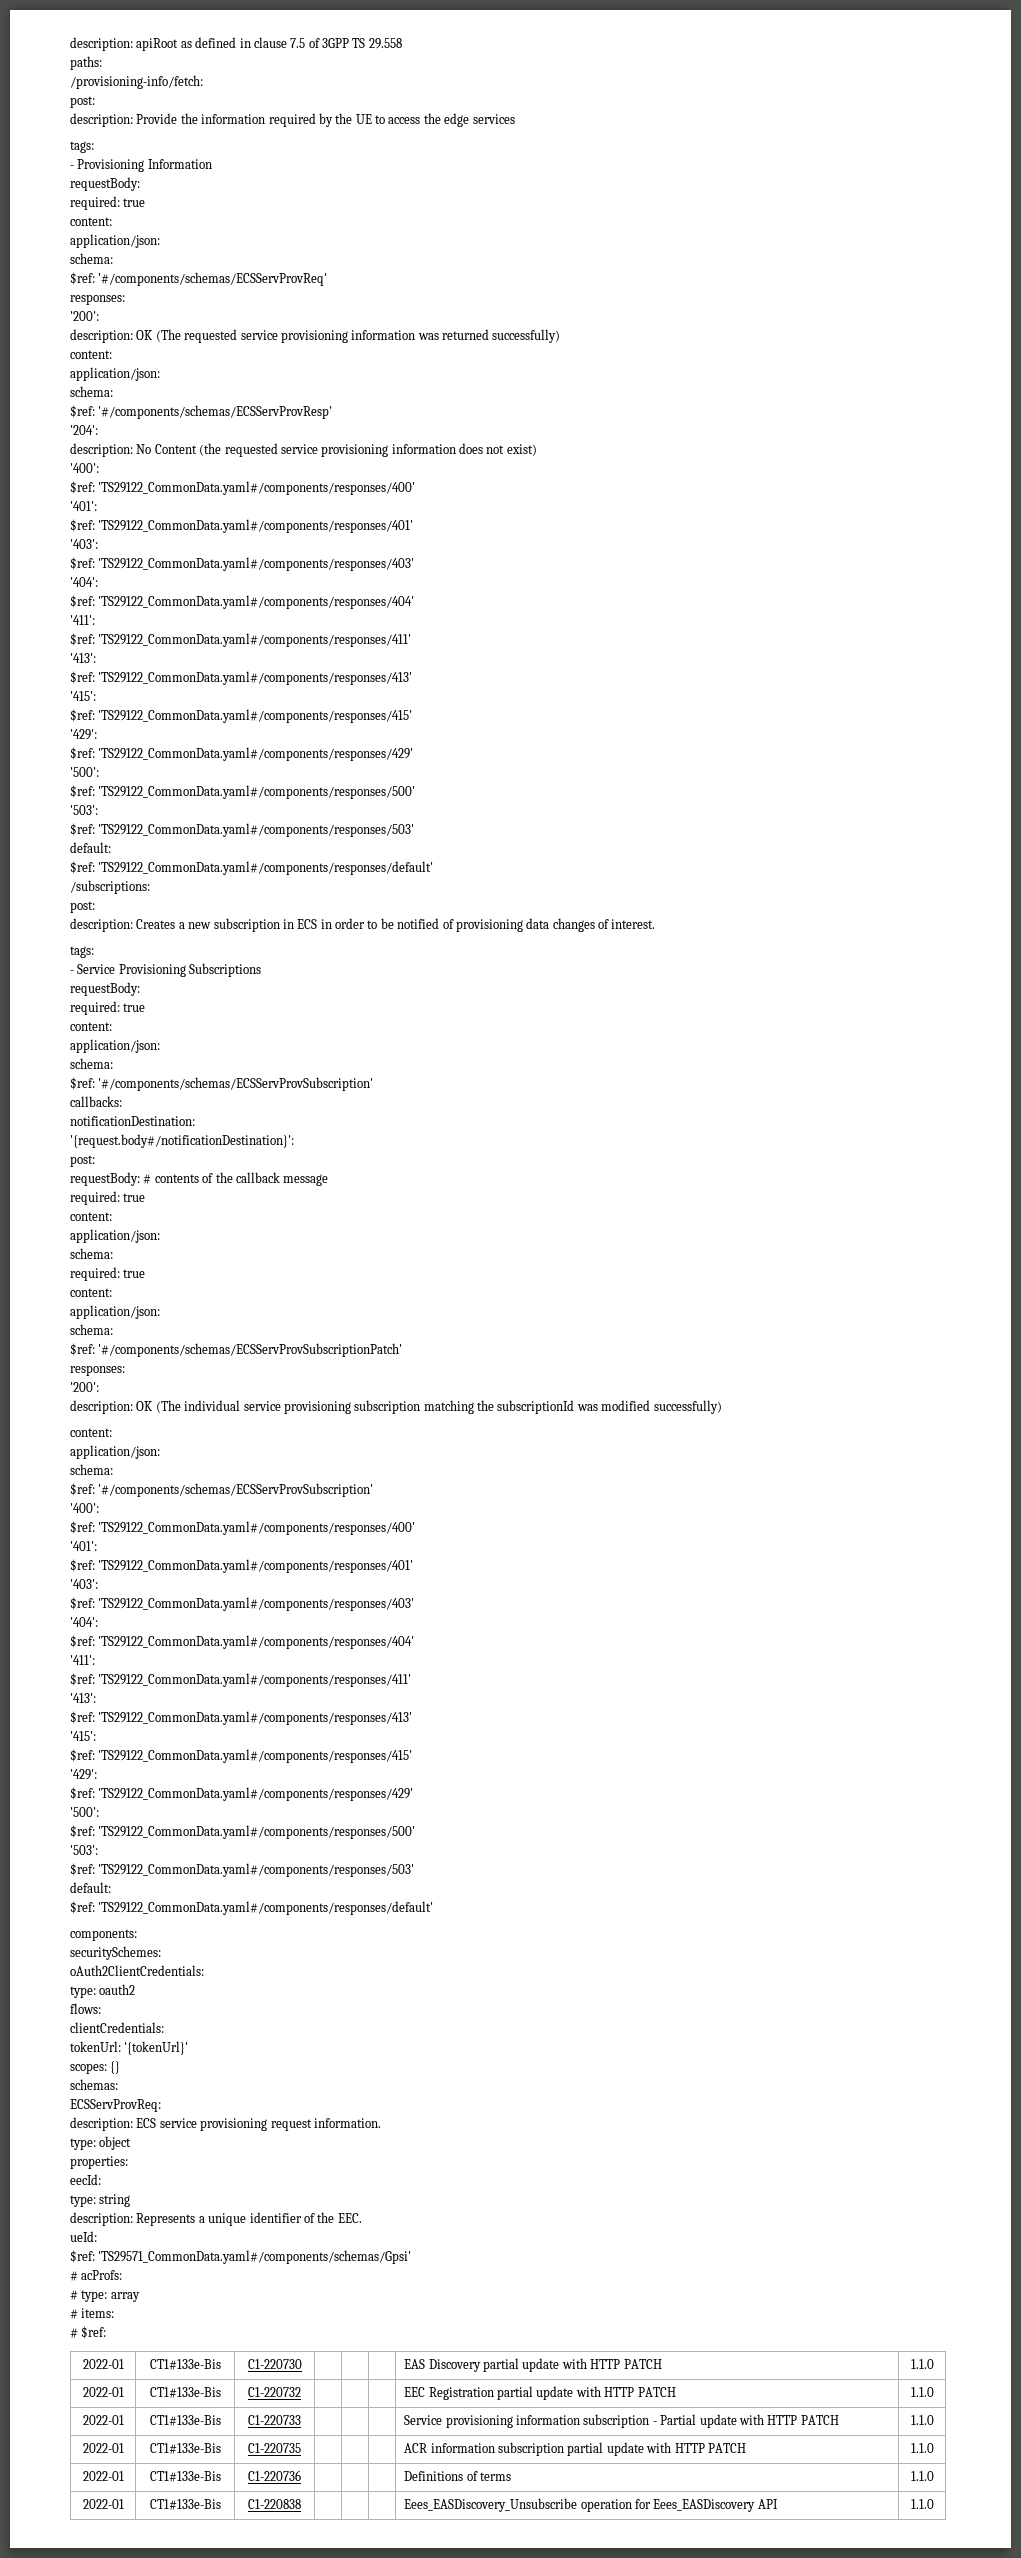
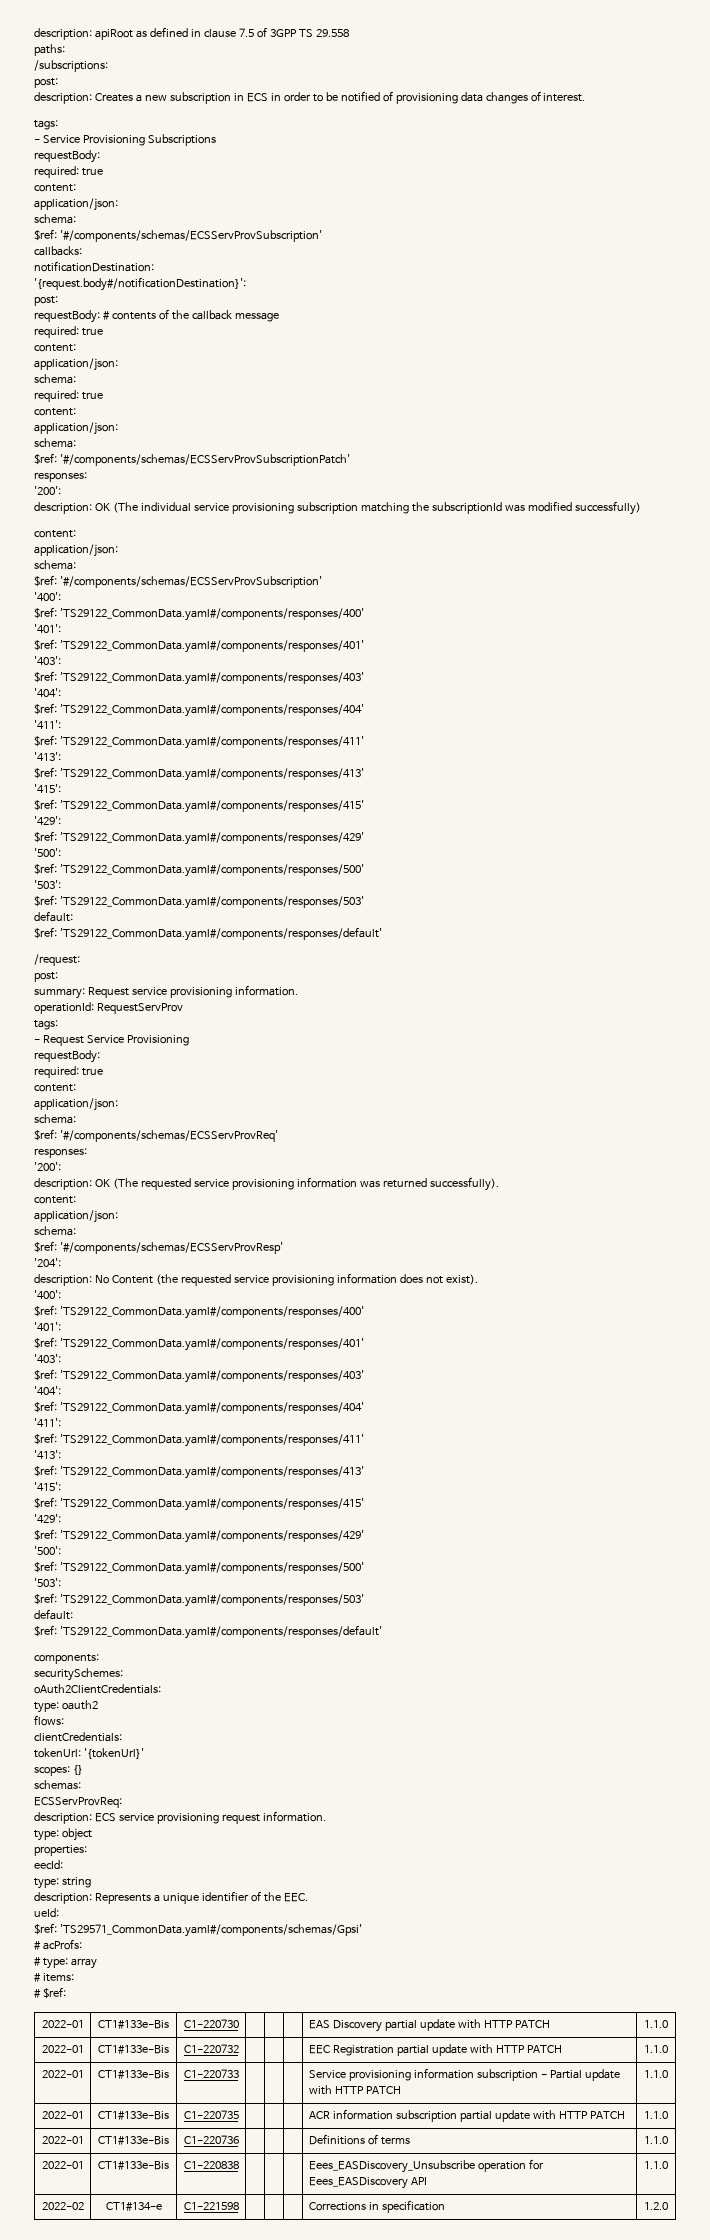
[70,75,203,89] [70,96,95,108] [70,113,515,127] [70,141,94,153] [70,159,212,172] [70,177,140,191] [70,196,146,210] [70,217,112,226] [70,234,160,248] [70,253,113,264] [70,272,328,286] [70,294,125,305] [70,311,99,321] [70,329,561,343] [70,350,112,359] [70,367,160,381] [70,386,113,397] [70,405,333,419] [70,425,98,435] [70,443,537,457] [70,463,99,473] [70,481,416,495] [70,501,97,511] [70,519,414,533] [70,539,98,549] [70,557,415,571] [70,577,98,587] [70,595,415,609] [70,615,95,625] [70,633,412,647] [70,653,96,663] [70,671,413,685] [70,691,96,701] [70,709,413,723] [70,729,97,740] [70,747,414,761] [70,767,99,777] [70,785,416,799] [70,805,98,815] [70,823,415,837] [70,842,111,853] [70,861,434,875] // /provisioning-info/fetch: // post: // description: Provide the information required by the UE to access the edge services // tags: // - Provisioning Information // requestBody: // required: true // content: // application/json: // schema: // $ref: '#/components/schemas/ECSServProvReq' // responses: // '200': // description: OK (The requested service provisioning information was returned successfully) // content: // application/json: // schema: // $ref: '#/components/schemas/ECSServProvResp' // '204': // description: No Content (the requested service provisioning information does not exist) // '400': // $ref: 'TS29122_CommonData.yaml#/components/responses/400' // '401': // $ref: 'TS29122_CommonData.yaml#/components/responses/401' // '403': // $ref: 'TS29122_CommonData.yaml#/components/responses/403' // '404': // $ref: 'TS29122_CommonData.yaml#/components/responses/404' // '411': // $ref: 'TS29122_CommonData.yaml#/components/responses/411' // '413': // $ref: 'TS29122_CommonData.yaml#/components/responses/413' // '415': // $ref: 'TS29122_CommonData.yaml#/components/responses/415' // '429': // $ref: 'TS29122_CommonData.yaml#/components/responses/429' // '500': // $ref: 'TS29122_CommonData.yaml#/components/responses/500' // '503': // $ref: 'TS29122_CommonData.yaml#/components/responses/503' // default: // $ref: 'TS29122_CommonData.yaml#/components/responses/default' -> (65, 50) none
(434, 1908) none -> [34,954,80,966] [34,972,58,982] [34,985,298,999] [34,1002,183,1014] [34,1020,58,1030] [34,1035,189,1046] [34,1050,100,1063] [34,1066,103,1078] [34,1084,76,1092] [34,1098,118,1111] [34,1114,76,1124] [34,1129,278,1142] [34,1148,87,1158] [34,1162,61,1171] [34,1177,499,1191] [34,1196,76,1204] [34,1210,118,1223] [34,1226,76,1236] [34,1241,283,1254] [34,1258,61,1267] [34,1273,478,1286] [34,1290,61,1299] [34,1305,364,1319] [34,1322,61,1331] [34,1337,364,1351] [34,1354,61,1363] [34,1369,364,1383] [34,1386,61,1395] [34,1401,364,1415] [34,1418,61,1427] [34,1433,364,1447] [34,1450,61,1459] [34,1465,364,1479] [34,1482,61,1491] [34,1497,364,1511] [34,1514,61,1523] [34,1529,364,1543] [34,1546,61,1555] [34,1561,364,1575] [34,1578,61,1587] [34,1593,364,1607] [34,1609,73,1620] [34,1625,382,1639] // /request: // post: // summary: Request service provisioning information. // operationId: RequestServProv // tags: // - Request Service Provisioning // requestBody: // required: true // content: // application/json: // schema: // $ref: '#/components/schemas/ECSServProvReq' // responses: // '200': // description: OK (The requested service provisioning information was returned successfully). // content: // application/json: // schema: // $ref: '#/components/schemas/ECSServProvResp' // '204': // description: No Content (the requested service provisioning information does not exist). // '400': // $ref: 'TS29122_CommonData.yaml#/components/responses/400' // '401': // $ref: 'TS29122_CommonData.yaml#/components/responses/401' // '403': // $ref: 'TS29122_CommonData.yaml#/components/responses/403' // '404': // $ref: 'TS29122_CommonData.yaml#/components/responses/404' // '411': // $ref: 'TS29122_CommonData.yaml#/components/responses/411' // '413': // $ref: 'TS29122_CommonData.yaml#/components/responses/413' // '415': // $ref: 'TS29122_CommonData.yaml#/components/responses/415' // '429': // $ref: 'TS29122_CommonData.yaml#/components/responses/429' // '500': // $ref: 'TS29122_CommonData.yaml#/components/responses/500' // '503': // $ref: 'TS29122_CommonData.yaml#/components/responses/503' // default: // $ref: 'TS29122_CommonData.yaml#/components/responses/default'
(934, 2504) none -> [41,2202,84,2210] [105,2202,162,2211] [183,2202,239,2210] [308,2200,445,2213] [644,2202,668,2210] // 2022-02 | CT1#134-e | C1-221598 | | | | Corrections in specification | 1.2.0

